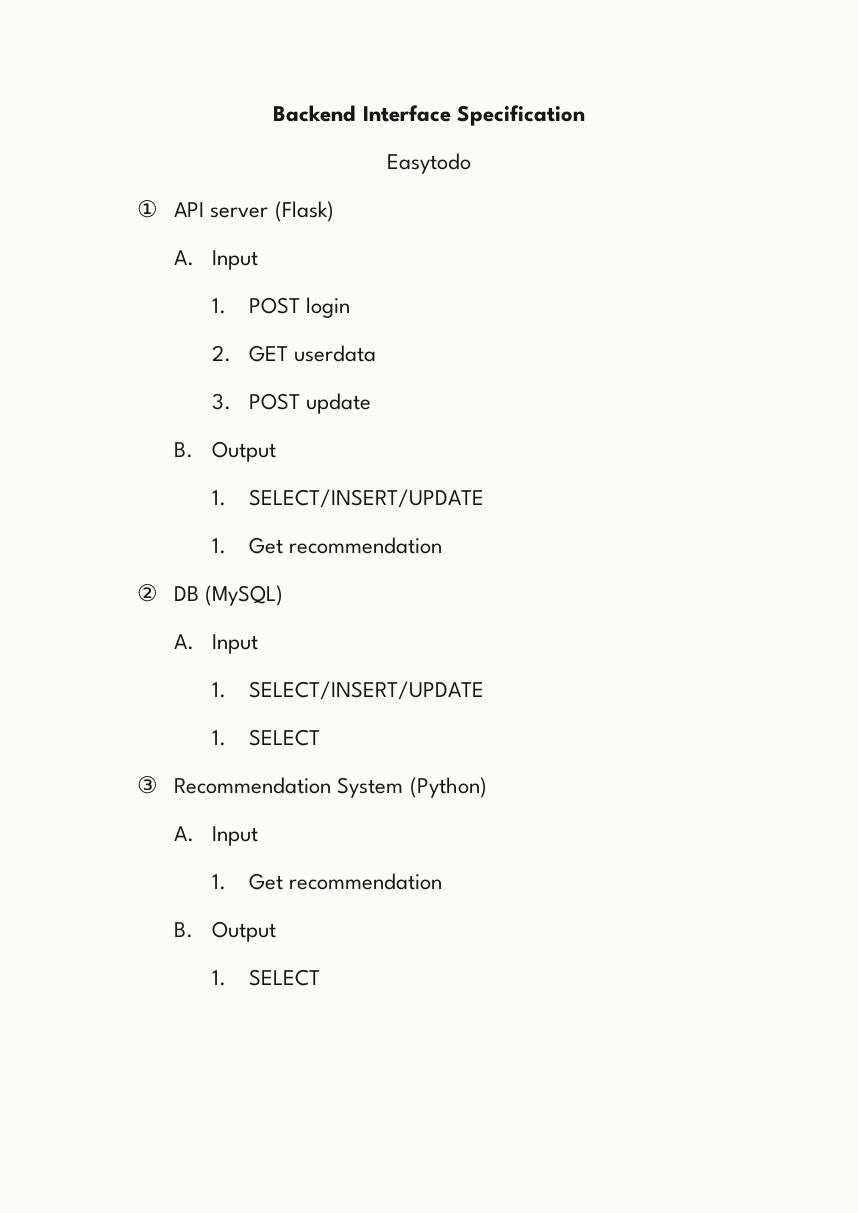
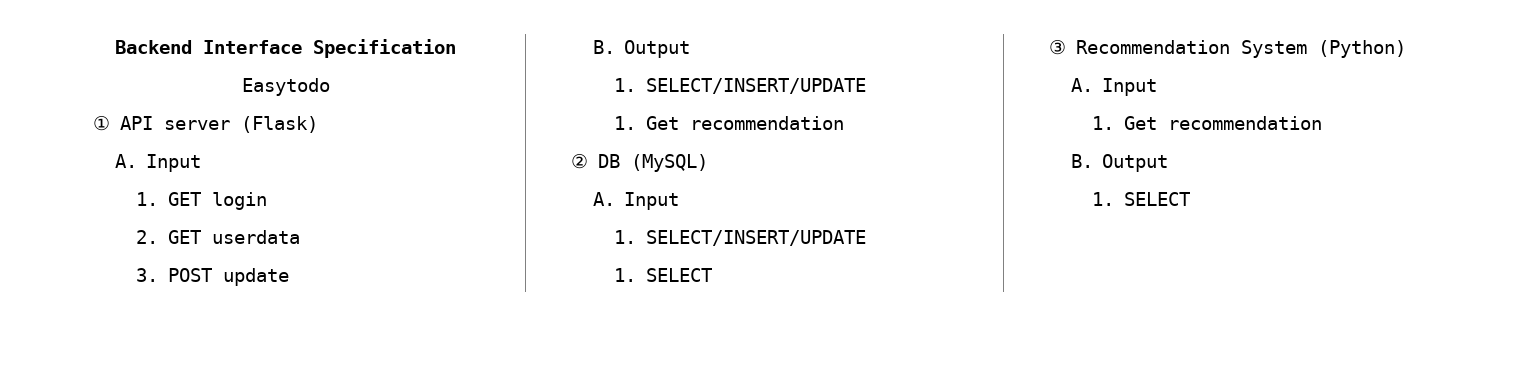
[248,297,300,314] POST -> [167,192,201,206] GET

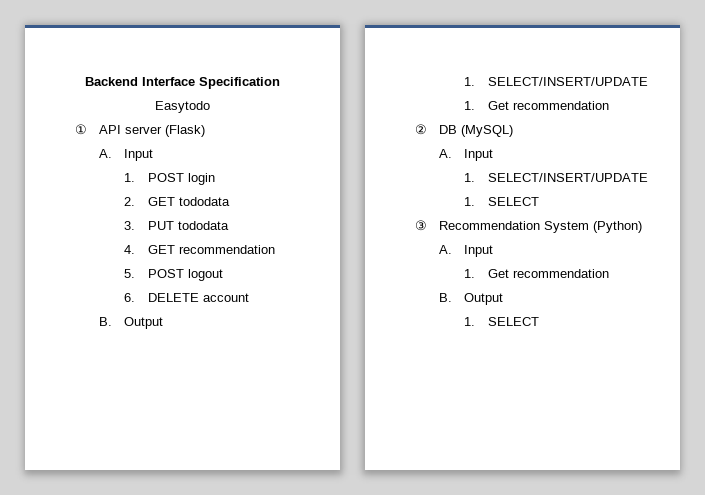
[167,192,201,206] GET -> [148,173,185,182] POST
[211,230,300,244] [136,268,289,286] userdata // 3. POST update -> [179,197,231,206] [123,221,230,230] [123,245,276,254] [123,269,224,281] [123,293,250,302] tododata // 3. PUT tododata // 4. GET recommendation // 5. POST logout // 6. DELETE account

